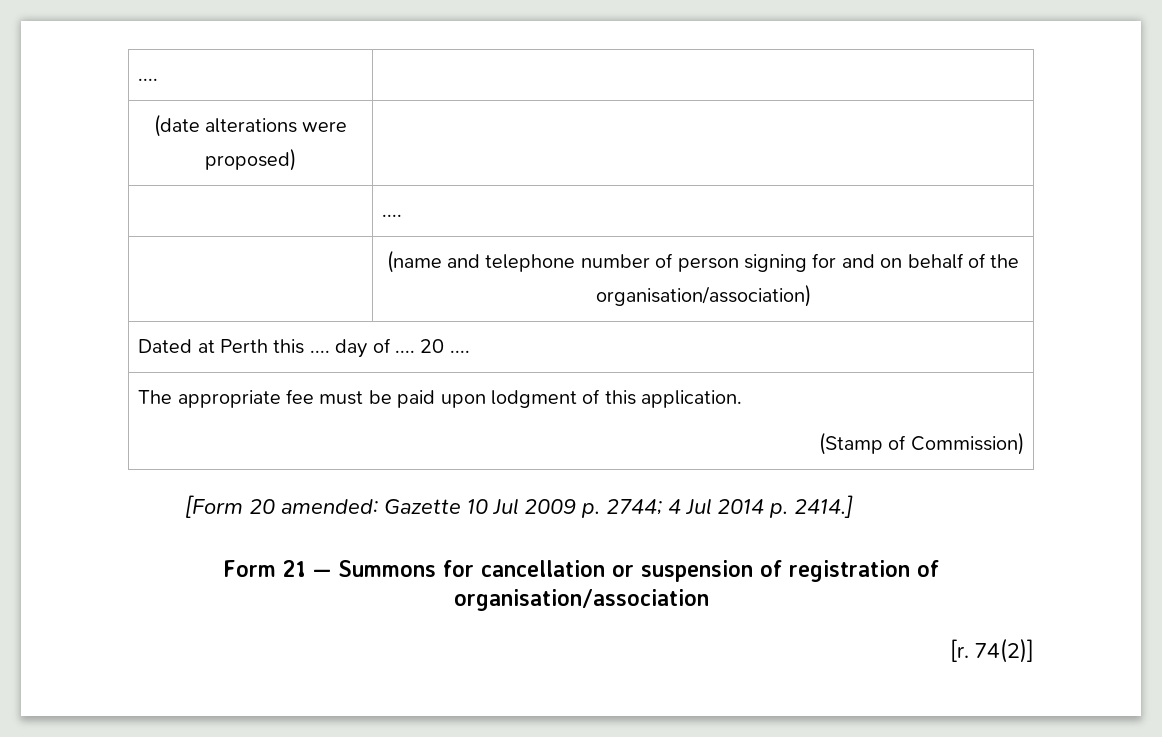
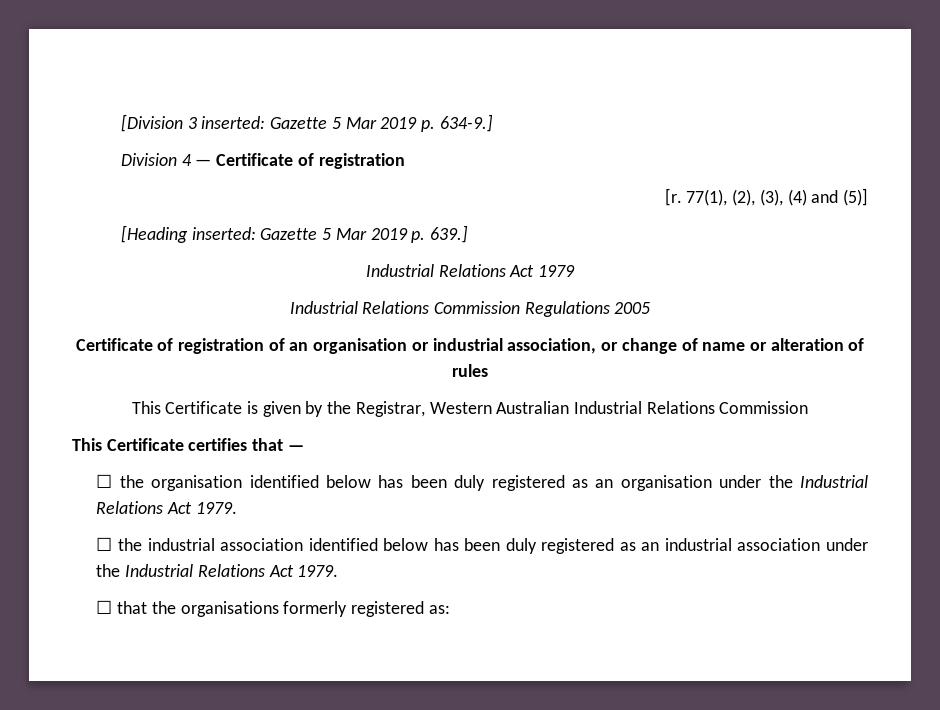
[138,78,159,81] [153,114,348,137] [205,148,296,171] [382,214,403,217] [386,250,1020,273] [595,284,811,307] [138,338,470,358] [138,389,743,408] [818,432,1024,455] [185,495,854,518] [223,560,939,582] [453,589,709,611] [950,638,1034,663] .... | // (date alterations were proposed) | // | .... // | (name and telephone number of person signing for and on behalf of the organisation/association) // Dated at Perth this .... day of .... 20 .... // The appropriate fee must be paid upon lodgment of this application. // (Stamp of Commission) // [Form 20 amended: Gazette 10 Jul 2009 p. 2744; 4 Jul 2014 p. 2414.] // Form 21 — Summons for cancellation or suspension of registration of organisation/association // [r. 74(2)] -> [120,114,493,132] [120,153,405,169] [664,188,869,206] [120,225,468,243] [365,264,576,277] [289,301,651,317] [75,338,865,354] [452,364,488,377] [131,401,809,417] [72,438,304,451] [96,474,868,491] [96,501,237,514] [96,537,868,554] [96,564,339,577] [96,600,450,617] [Division 3 inserted: Gazette 5 Mar 2019 p. 634-9.] // Division 4 — Certificate of registration // [r. 77(1), (2), (3), (4) and (5)] // [Heading inserted: Gazette 5 Mar 2019 p. 639.] // Industrial Relations Act 1979 // Industrial Relations Commission Regulations 2005 // Certificate of registration of an organisation or industrial association, or change of name or alteration of rules // This Certificate is given by the Registrar, Western Australian Industrial Relations Commission // This Certificate certifies that — // ☐ the organisation identified below has been duly registered as an organisation under the Industrial Relations Act 1979. // ☐ the industrial association identified below has been duly registered as an industrial association under the Industrial Relations Act 1979. // ☐ that the organisations formerly registered as:

